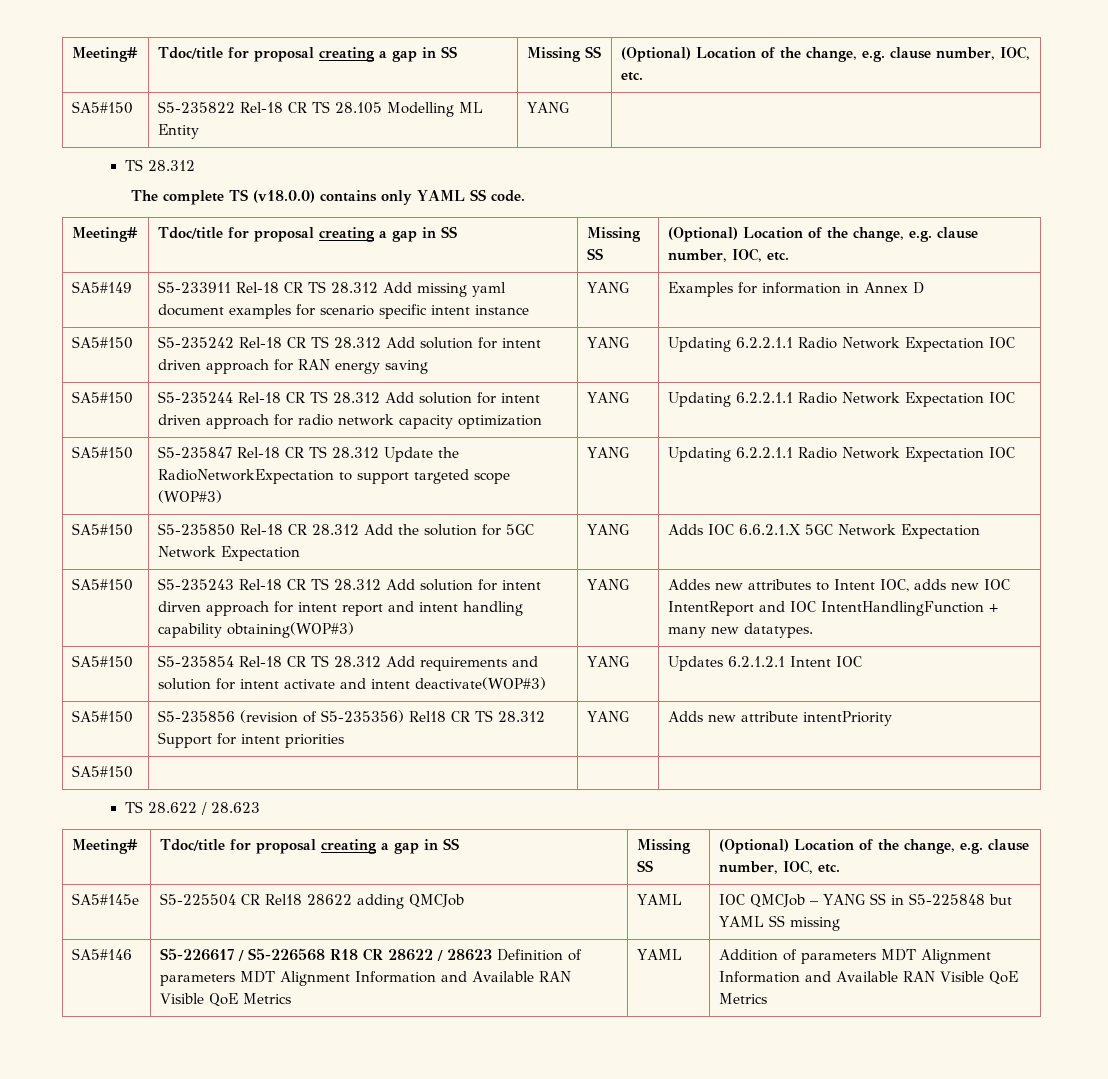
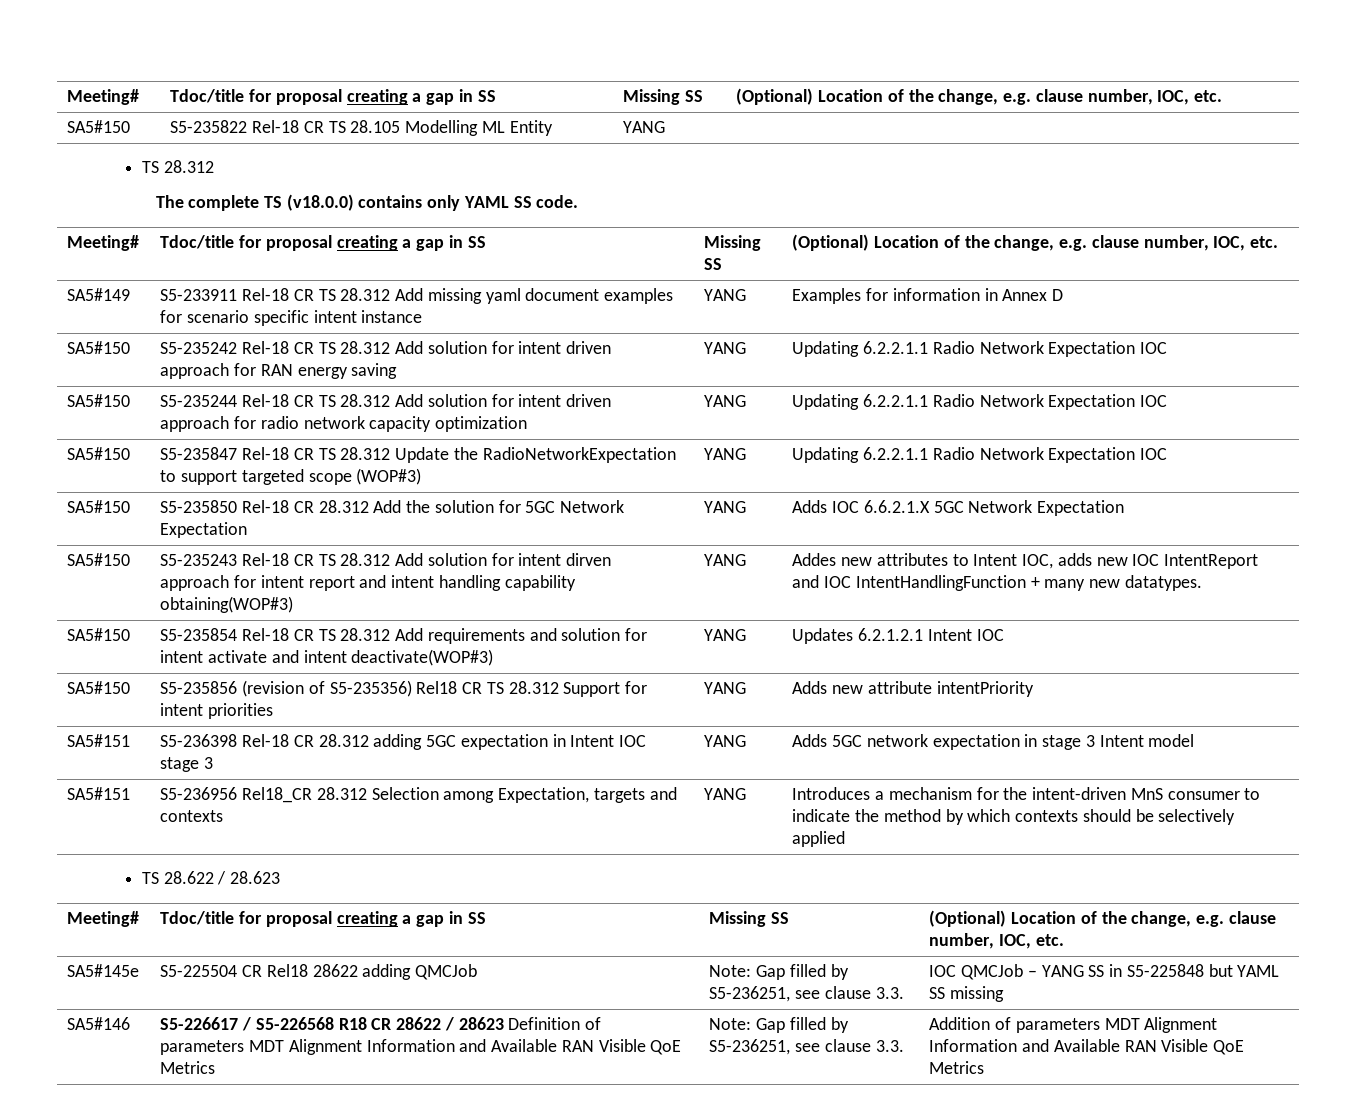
[72,765,134,778] SA5#150 | | | -> [67,734,131,747] [160,734,646,750] [160,757,214,772] [704,735,747,747] [792,734,1195,750] [67,787,131,800] [160,787,677,803] [160,810,224,822] [704,788,747,800] [792,787,1261,800] [792,809,1236,825] [792,831,846,847] SA5#151 | S5-236398 Rel-18 CR 28.312 adding 5GC expectation in Intent IOC stage 3 | YANG | Adds 5GC network expectation in stage 3 Intent model // SA5#151 | S5-236956 Rel18_CR 28.312 Selection among Expectation, targets and contexts | YANG | Introduces a mechanism for the intent-driven MnS consumer to indicate the method by which contexts should be selectively applied
[637,894,683,905] YAML -> [709,964,849,980] [709,986,904,1002] Note: Gap filled by S5-236251, see clause 3.3.
[637,949,683,960] YAML -> [709,1017,849,1033] [709,1039,904,1055] Note: Gap filled by S5-236251, see clause 3.3.

